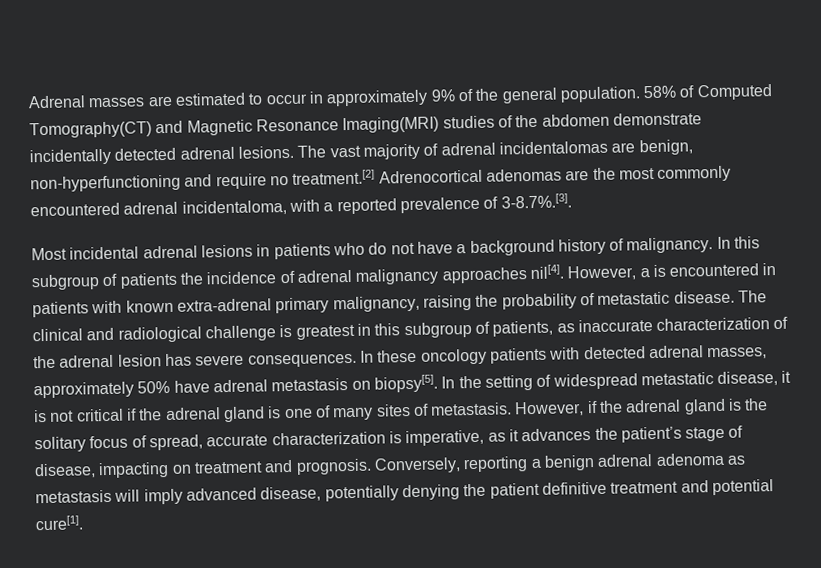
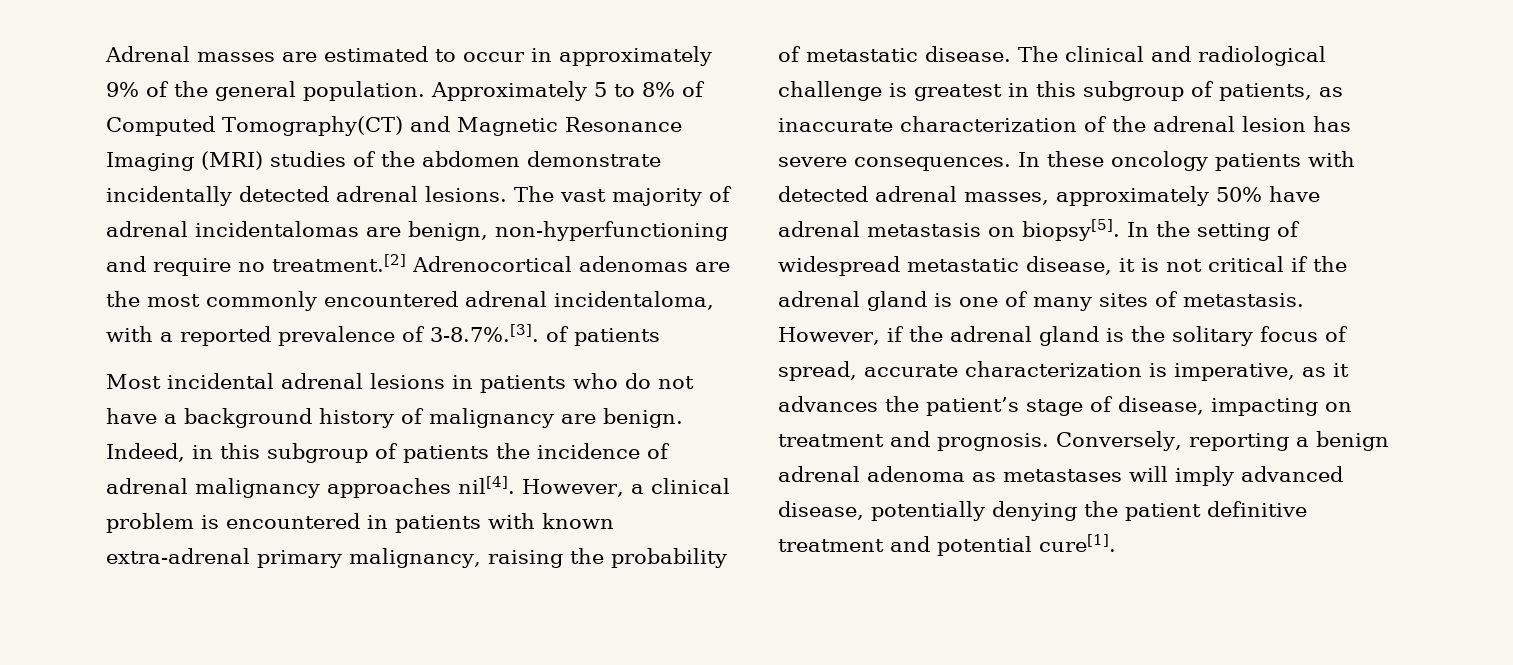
[643,85,677,99] 58% -> [431,81,675,101] Approximately 5 to 8%
[342,116,440,134] Imaging(MRI) -> [106,151,263,171] Imaging (MRI)
(572, 201) none -> [546,326,660,346] of patients
[626,236,731,254] malignancy. In -> [429,408,683,428] [106,443,213,462] malignancy are benign. Indeed, in
(650, 273) none -> [650,478,730,494] [106,513,194,533] clinical problem
[35,489,112,504] metastasis -> [1003,469,1122,482] metastases

